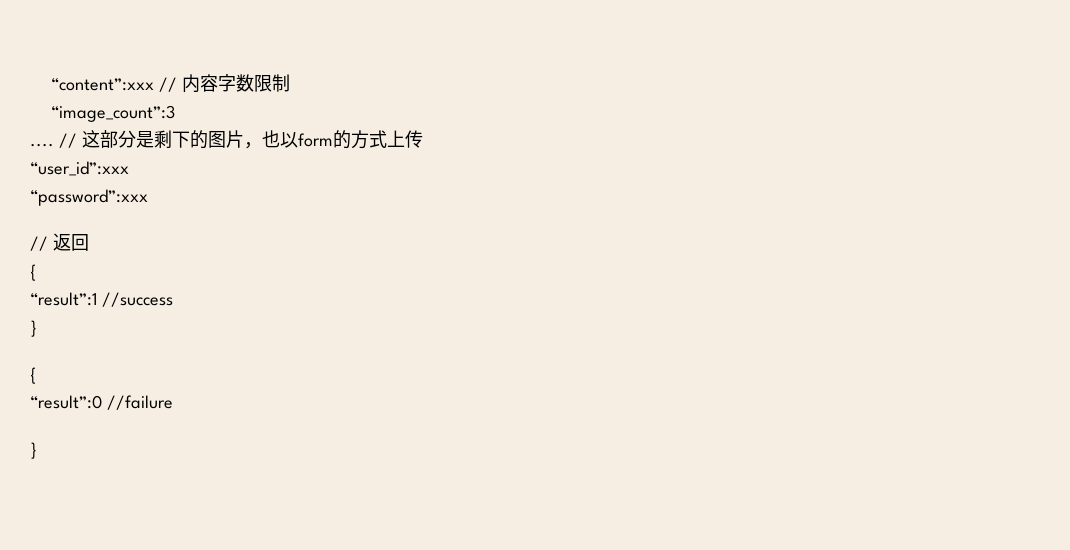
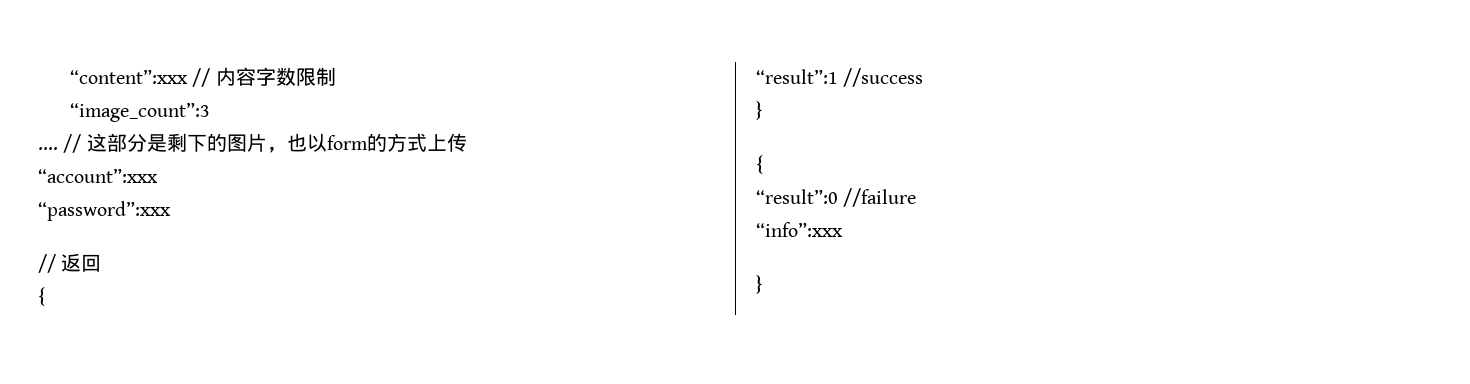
[30,161,129,176] “user_id”:xxx -> [38,168,158,183] “account”:xxx
(173, 402) none -> [756,222,843,237] // “info”:xxx

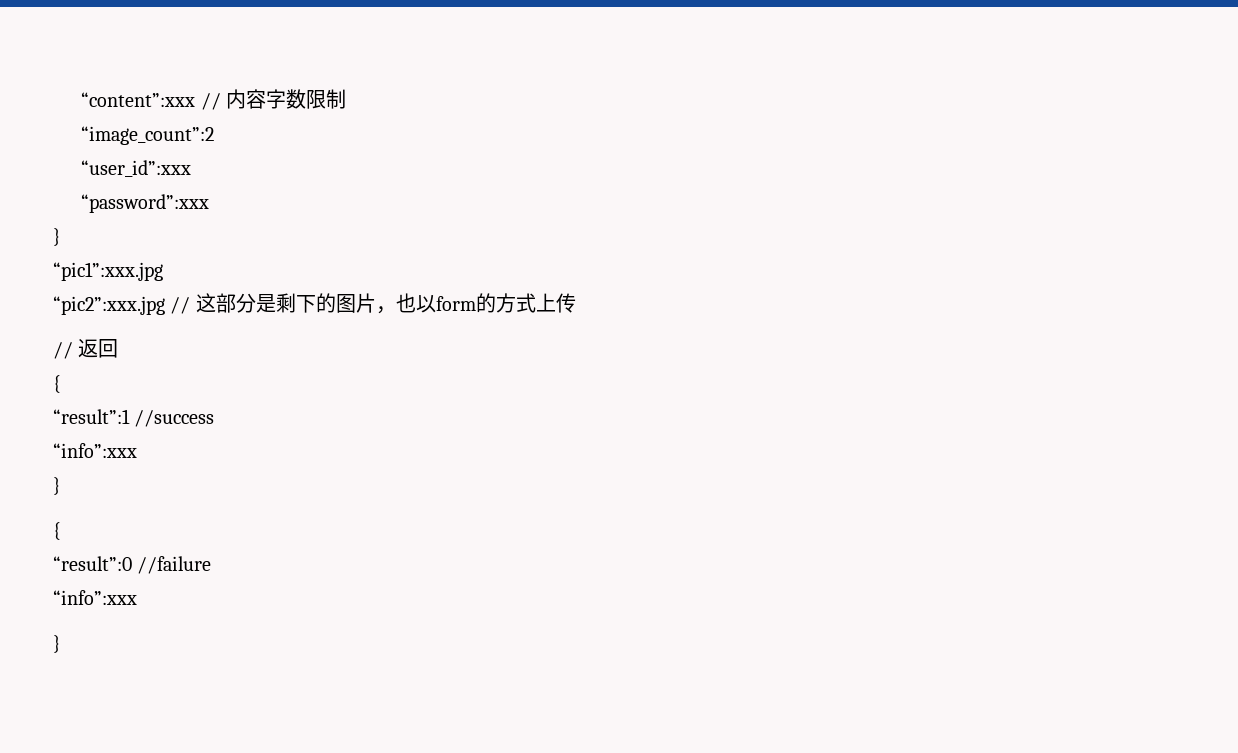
[69,102,210,122] [38,147,58,150] “image_count”:3 // .... -> [81,126,215,145] [81,160,192,177] [81,194,210,213] [53,228,61,246] [53,262,163,281] [53,296,165,315] “image_count”:2 // “user_id”:xxx // “password”:xxx // } // “pic1”:xxx.jpg // “pic2”:xxx.jpg
[38,168,158,183] [38,201,171,221] // “account”:xxx // “password”:xxx -> (576, 303) none
(924, 77) none -> [53,443,137,458] // “info”:xxx

